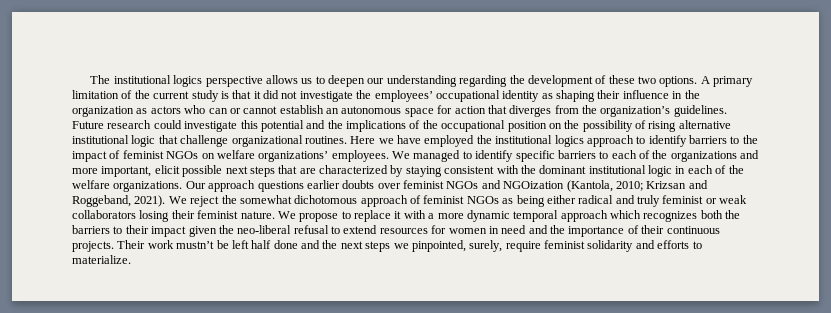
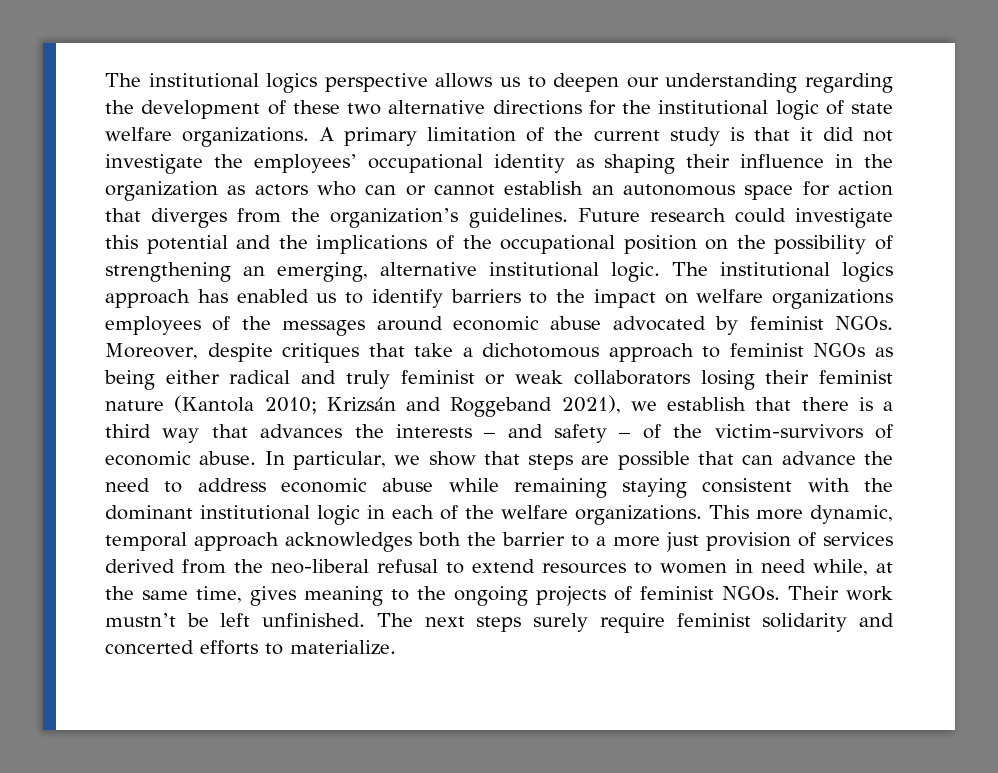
[659,76,698,87] options. -> [388,100,893,120] [105,127,310,147] alternative directions for the institutional logic of state welfare organizations.
[648,120,731,132] [72,135,634,147] rising alternative institutional logic that challenge organizational routines. Here we have employed the institutional logics approach -> [105,262,893,282] [105,289,337,308] strengthening an emerging, alternative institutional logic. The institutional logics approach has enabled us
[109,150,760,162] [72,165,744,177] [72,180,708,192] [72,195,292,207] of feminist NGOs on welfare organizations’ employees. We managed to identify specific barriers to each of the organizations and more important, elicit possible next steps that are characterized by staying consistent with the dominant institutional logic in each of the welfare organizations. Our approach questions earlier doubts over feminist NGOs and NGOization (Kantola, 2010; Krizsan and Roggeband, 2021). We reject the somewhat -> [664,289,893,309] [105,316,893,336] [105,343,473,363] on welfare organizations employees of the messages around economic abuse advocated by feminist NGOs. Moreover, despite critiques that take a
[410,195,421,204] of -> [702,346,721,358] to
[240,210,741,222] [72,225,217,237] nature. We propose to replace it with a more dynamic temporal approach which recognizes both the barriers to their impact given -> [105,395,893,417] [105,424,893,443] [105,451,894,470] [105,478,893,498] [105,505,893,525] [105,532,893,552] [105,559,226,574] nature (Kantola 2010; Krizsán and Roggeband 2021), we establish that there is a third way that advances the interests – and safety – of the victim-survivors of economic abuse. In particular, we show that steps are possible that can advance the need to address economic abuse while remaining staying consistent with the dominant institutional logic in each of the welfare organizations. This more dynamic, temporal approach acknowledges both the barrier to a more just provision of services derived from
[431,225,447,234] for -> [634,562,652,574] to
[528,225,720,237] [72,241,114,252] and the importance of their continuous projects. -> [813,559,893,576] [105,586,780,606] while, at the same time, gives meaning to the ongoing projects of feminist NGOs.
[251,240,503,252] half done and the next steps we pinpointed, surely, -> [262,613,589,632] unfinished. The next steps surely
(655, 244) none -> [105,640,194,655] concerted

